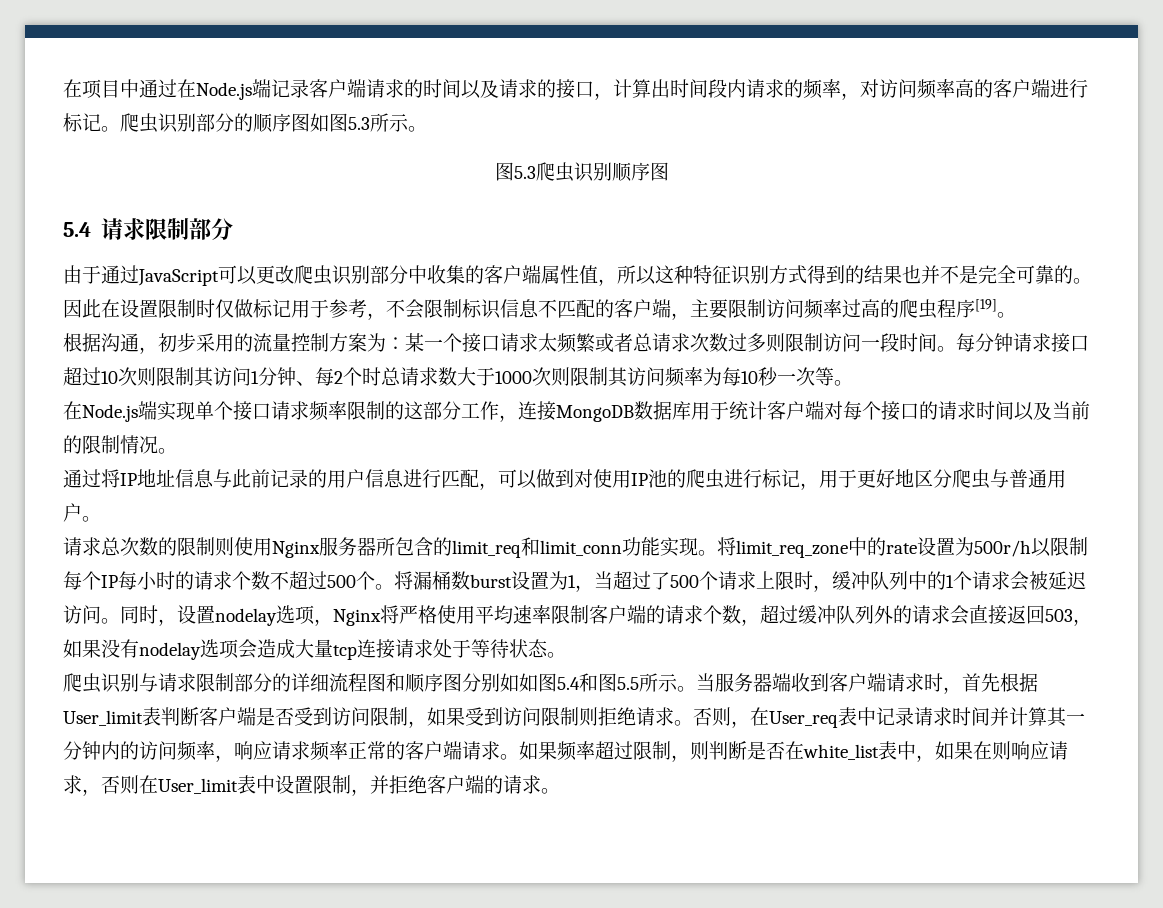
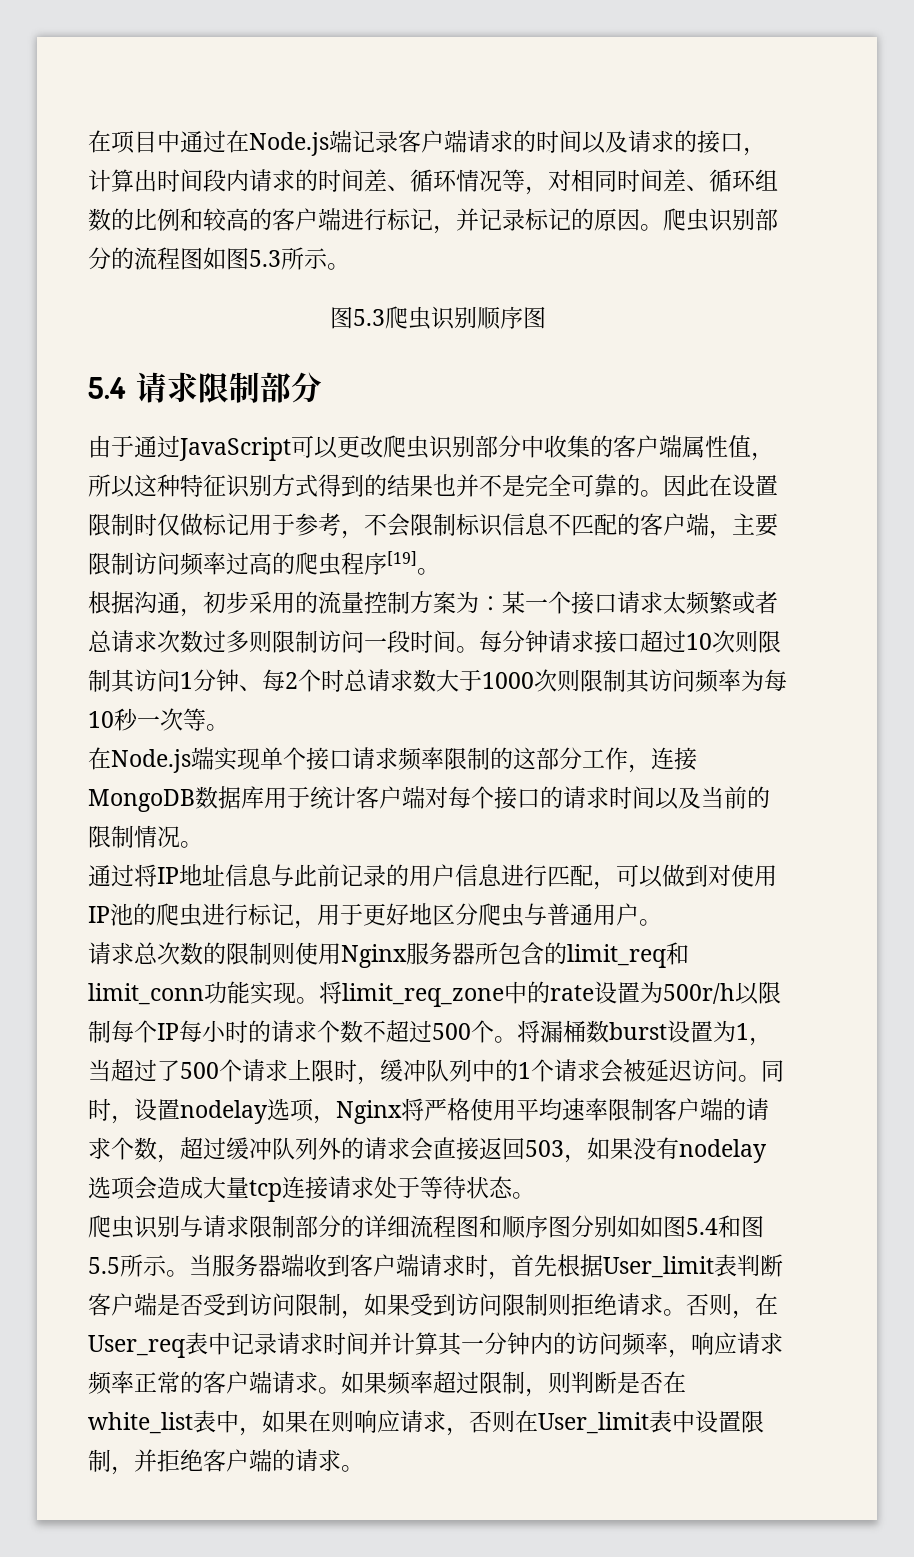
[803,79,955,100] 频率，对访问频率 -> [318,169,778,195] [88,208,227,231] 时间差、循环情况等，对相同时间差、循环组数的比例和较
(101, 122) none -> [433,208,640,234] ，并记录标记的原因
[253,113,291,133] 顺序 -> [134,247,180,270] 流程

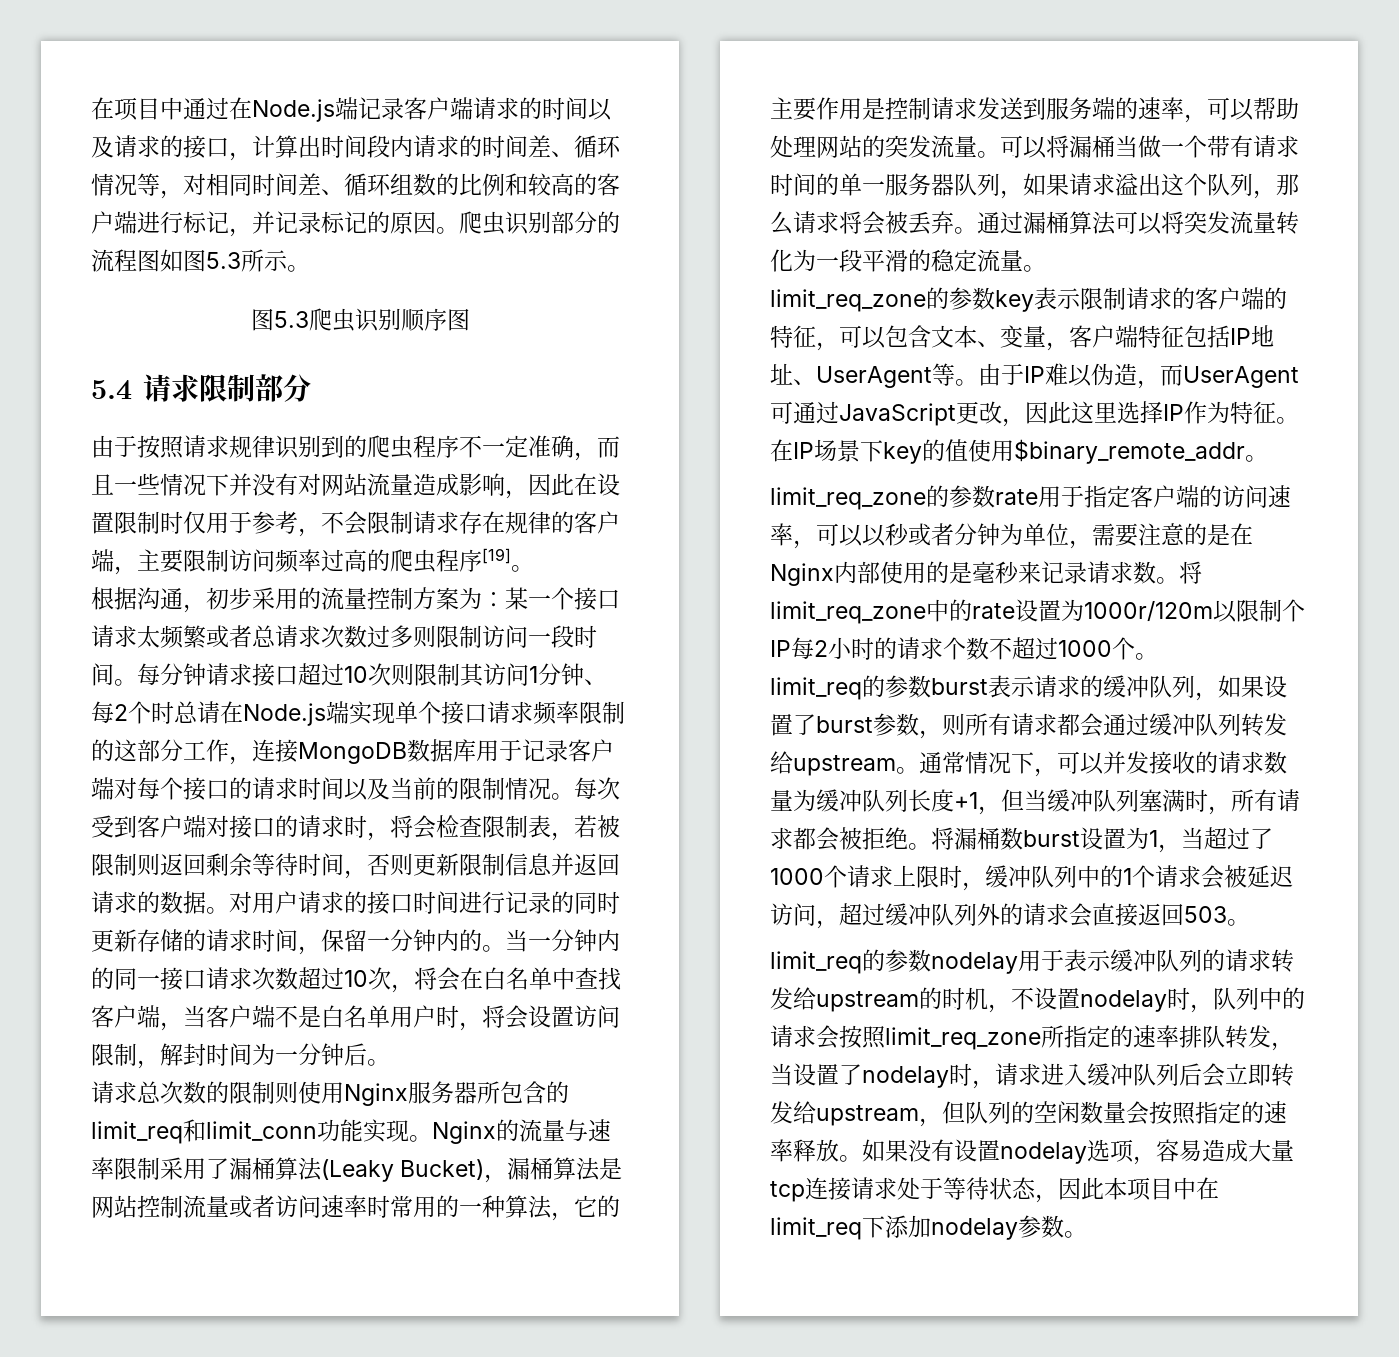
[134,435,774,461] [88,474,663,498] 通过JavaScript可以更改爬虫识别部分中收集的客户端属性值，所以这种特征识别方式得到的结果也并不是完全可靠的。 -> [137,435,620,461] [91,473,528,499] 按照请求规律识别到的爬虫程序不一定准确，而且一些情况下并没有对网站流量造成影响，
[180,513,249,536] 做标记 -> (206, 522) none
[456,513,617,537] 标识信息不匹配 -> [413,511,551,534] 请求存在规律
[390,669,787,693] [88,708,229,731] 求数大于1000次则限制其访问频率为每10秒一次等。 // -> (220, 712) none
[310,786,356,809] 统计 -> [522,739,568,762] 记录
[88,864,777,890] [88,903,639,929] // 通过将IP地址信息与此前记录的用户信息进行匹配，可以做到对使用IP池的爬虫进行标记，用于更好地区分爬虫与普通用户 -> [574,777,620,800] [91,815,620,841] [91,853,620,879] [91,891,620,914] [91,929,620,955] [91,967,621,993] [91,1005,620,1031] [91,1043,367,1069] 每次受到客户端对接口的请求时，将会检查限制表，若被限制则返回剩余等待时间，否则更新限制信息并返回请求的数据。对用户请求的接口时间进行记录的同时更新存储的请求时间，保留一分钟内的。当一分钟内的同一接口请求次数超过10次，将会在白名单中查找客户端，当客户端不是白名单用户时，将会设置访问限制，解封时间为一分钟后
(319, 1000) none -> [432,1119,611,1144] [91,1157,623,1183] [91,1195,620,1221] [770,97,1299,123] [770,135,1299,159] [770,173,1299,199] [770,211,1299,235] [770,249,1046,272] [770,287,1287,312] [770,325,1274,351] [770,363,1299,389] [770,401,1299,427] [770,439,1268,464] [770,485,1291,510] [770,523,1253,549] [770,561,1179,586] Nginx的流量与速率限制采用了漏桶算法(Leaky Bucket)，漏桶算法是网站控制流量或者访问速率时常用的一种算法，它的主要作用是控制请求发送到服务端的速率，可以帮助处理网站的突发流量。可以将漏桶当做一个带有请求时间的单一服务器队列，如果请求溢出这个队列，那么请求将会被丢弃。通过漏桶算法可以将突发流量转化为一段平滑的稳定流量。 // limit_req_zone的参数key表示限制请求的客户端的特征，可以包含文本、变量，客户端特征包括IP地址、UserAgent等。由于IP难以伪造，而UserAgent可通过JavaScript更改，因此这里选择IP作为特征。在IP场景下key的值使用$binary_remote_addr。 // limit_req_zone的参数rate用于指定客户端的访问速率，可以以秒或者分钟为单位，需要注意的是在Nginx内部使用的是毫秒来记录请求数。
[663,981,781,1005] [88,1020,134,1043] 500r/h以限制每 -> [1084,599,1282,623] 1000r/120m以限制
(202, 1031) none -> [814,640,828,657] 2
[432,1023,471,1040] 500 -> [1058,640,1112,657] 1000
(517, 1039) none -> [770,675,1287,701] [770,713,1287,739] [770,751,1287,777] [770,789,1300,815] [770,827,931,851] // limit_req的参数burst表示请求的缓冲队列，如果设置了burst参数，则所有请求都会通过缓冲队列转发给upstream。通常情况下，可以并发接收的请求数量为缓冲队列长度+1，但当缓冲队列塞满时，所有请求都会被拒绝。
[180,1062,219,1079] 500 -> [770,868,824,885] 1000
[738,1060,784,1082] [88,1098,769,1124] [88,1137,157,1160] 。同时，设置nodelay选项，Nginx将严格使用平均速率限制客户端的请求个数 -> (816, 914) none
[564,1154,587,1163] ， -> [1227,919,1250,926] [770,949,1294,974] [770,987,1305,1013] [770,1025,1294,1051] [770,1063,1294,1089] [770,1101,1287,1127] [770,1139,862,1162] 。 // limit_req的参数nodelay用于表示缓冲队列的请求转发给upstream的时机，不设置nodelay时，队列中的请求会按照limit_req_zone所指定的速率排队转发，当设置了nodelay时，请求进入缓冲队列后会立即转发给upstream，但队列的空闲数量会按照指定的速率释放。
[679,1139,766,1163] [88,1176,157,1200] nodelay选项会 -> [954,1139,1202,1165] 设置nodelay选项，容易
[512,1192,535,1199] [88,1215,764,1239] [88,1254,783,1280] [88,1293,778,1319] [88,1332,783,1358] [88,1371,686,1397] [88,1410,764,1436] [88,1449,341,1475] 。 // 爬虫识别与请求限制部分的详细流程图和顺序图分别如如图5.4和图5.5所示。当服务器端收到客户端请求时，首先根据User_limit表判断客户端是否受到访问限制，如果受到访问限制则拒绝请求。否则，在User_req表中记录请求时间并计算其一分钟内的访问频率，响应请求频率正常的客户端请求。如果频率超过限制，则判断是否在white_list表中，如果在则响应请求，否则在User_limit表中设置限制，并拒绝客户端的请求 -> [1035,1177,1219,1203] [770,1215,1064,1240] ，因此本项目中在limit_req下添加nodelay参数

